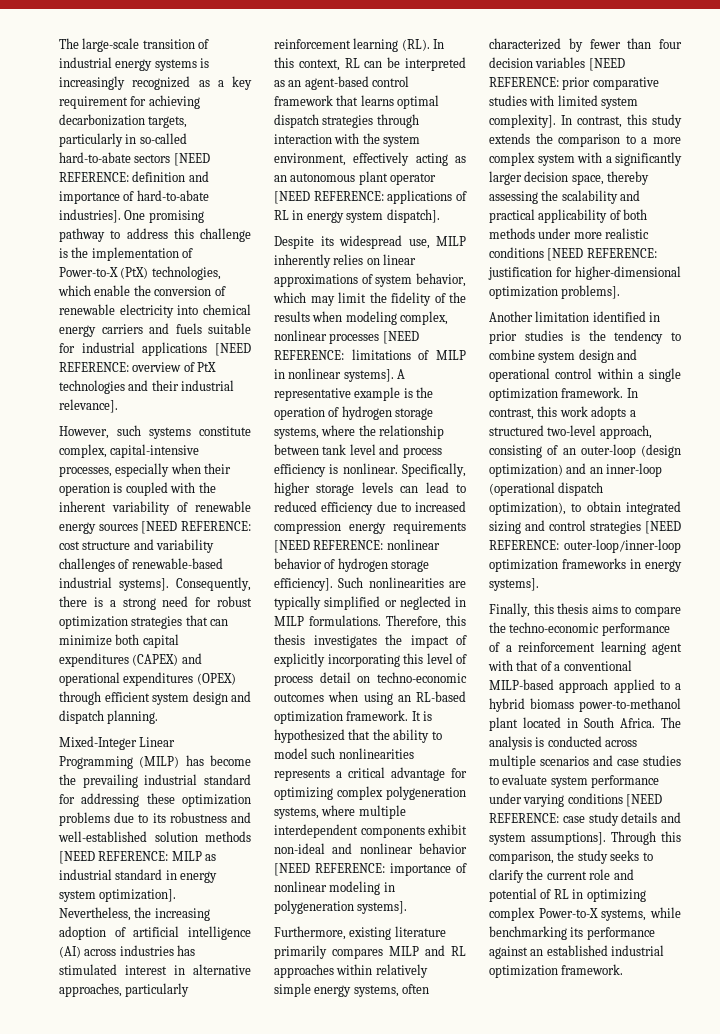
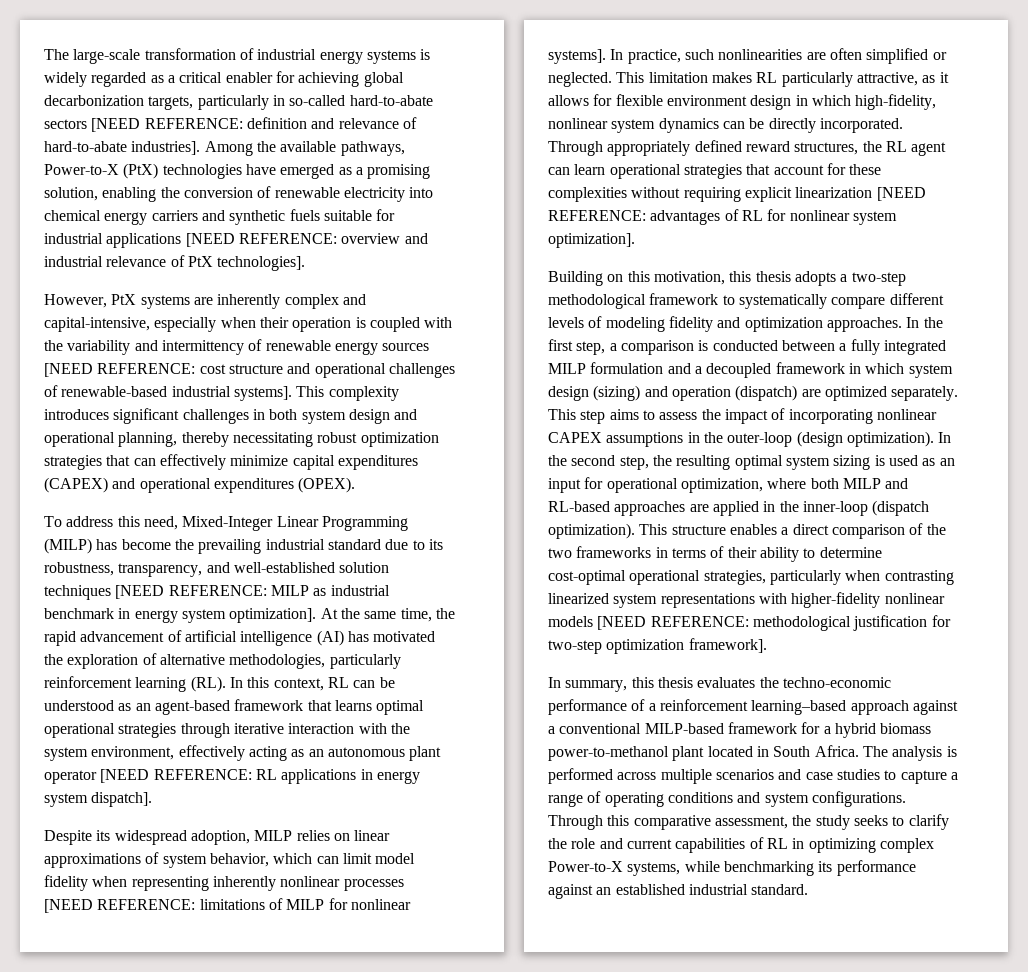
[142,39,195,49] transition -> [144,48,236,60] transformation
[59,76,252,90] [59,96,128,109] increasingly recognized as a key requirement -> [44,72,273,87] widely regarded as a critical enabler
(200, 102) none -> [363,72,404,87] global
[59,191,120,204] importance -> [338,118,399,129] relevance
[124,210,204,223] [59,228,251,242] [59,247,194,261] [59,266,221,280] [58,285,131,296] One promising pathway to address this challenge is the implementation of Power-to-X (PtX) technologies, which enable -> [204,141,405,156] [44,163,431,179] [44,187,157,202] Among the available pathways, Power-to-X (PtX) technologies have emerged as a promising solution, enabling
(169, 328) none -> [229,210,286,225] synthetic
[183,362,217,372] [59,380,235,394] [59,399,118,413] [59,425,251,439] [59,444,200,458] [59,466,112,477] of PtX technologies and their industrial relevance]. // However, such systems constitute complex, capital-intensive processes, -> [404,233,428,244] [44,255,306,271] [44,294,366,309] [44,317,150,332] and industrial relevance of PtX technologies]. // However, PtX systems are inherently complex and capital-intensive,
[59,501,170,515] inherent variability -> [67,340,244,355] variability and intermittency
[156,539,215,553] variability -> [314,363,386,378] operational
[176,577,251,591] [59,596,212,610] Consequently, there is a strong need for -> [296,386,399,401] [44,408,418,424] [44,432,313,447] This complexity introduces significant challenges in both system design and operational planning, thereby necessitating
[59,634,140,646] minimize both -> [159,454,289,470] effectively minimize
[196,673,236,685] [59,691,251,705] [59,710,159,724] (OPEX) through efficient system design and dispatch planning. // -> [298,477,356,493] [44,516,178,530] (OPEX). // To address this need,
[59,793,251,807] [59,812,110,826] for addressing these optimization problems -> (381, 544) none
[169,812,227,823] robustness -> [44,562,203,577] robustness, transparency,
[205,831,251,842] methods -> [44,585,111,600] techniques
[115,869,163,880] standard -> [44,608,114,619] benchmark
[59,907,210,921] [59,926,251,940] [59,945,196,958] [59,964,251,975] [59,983,122,997] Nevertheless, the increasing adoption of artificial intelligence (AI) across industries has stimulated interest in alternative approaches, -> [320,608,455,622] [44,630,436,646] [44,653,326,669] At the same time, the rapid advancement of artificial intelligence (AI) has motivated the exploration of alternative methodologies,
[405,57,466,71] interpreted -> [44,700,114,711] understood
[372,76,410,87] control -> (230, 707) none
[274,114,319,128] dispatch -> [44,723,115,738] operational
(419, 121) none -> [233,723,284,734] iterative
[387,190,467,204] [274,210,289,220] applications of RL -> [255,769,357,784] RL applications
[408,236,466,249] [274,254,331,268] use, MILP inherently -> [190,830,293,845] adoption, MILP
[310,292,466,306] [274,311,449,325] may limit the fidelity of the results when modeling complex, -> [316,853,416,864] [44,875,276,891] can limit model fidelity when representing inherently
[274,369,285,379] in -> [328,898,348,910] for
[397,369,406,379] [274,387,434,401] [274,406,434,420] [274,425,445,439] [274,444,442,458] [274,463,466,477] [274,482,466,496] [274,501,466,515] [274,521,466,534] [274,539,440,553] [274,558,430,572] [274,577,466,591] [274,596,466,610] [274,615,466,629] [274,634,467,648] [274,653,467,667] [274,672,467,686] [274,691,466,705] [274,710,433,724] [274,729,442,743] [274,748,414,759] [274,767,467,781] [274,786,466,800] [274,805,406,819] [274,824,467,838] [274,843,467,854] [274,863,467,876] [274,881,395,895] [274,900,408,914] [274,926,446,940] [274,945,466,959] [274,964,428,978] [274,983,430,997] [489,38,682,52] [489,57,625,71] [489,77,659,90] [489,95,639,109] [489,114,682,128] [489,133,681,147] [489,152,682,166] [489,171,650,185] [489,190,641,204] [489,209,648,223] [489,228,650,239] [489,247,657,261] [488,266,681,280] [489,285,621,299] [489,311,661,322] [489,330,681,344] [489,349,638,363] [489,368,681,382] [489,387,638,401] [489,406,636,420] [489,425,652,439] [489,444,681,458] [489,463,663,477] [489,482,604,496] [489,501,681,515] [489,520,681,534] [489,539,681,553] [489,558,682,572] [489,578,539,591] [489,603,681,617] A representative example is the operation of hydrogen storage systems, where the relationship between tank level and process efficiency is nonlinear. Specifically, higher storage levels can lead to reduced efficiency due to increased compression energy requirements [NEED REFERENCE: nonlinear behavior of hydrogen storage efficiency]. Such nonlinearities are typically simplified or neglected in MILP formulations. Therefore, this thesis investigates the impact of explicitly incorporating this level of process detail on techno-economic outcomes when using an RL-based optimization framework. It is hypothesized that the ability to model such nonlinearities represents a critical advantage for optimizing complex polygeneration systems, where multiple interdependent components exhibit non-ideal and nonlinear behavior [NEED REFERENCE: importance of nonlinear modeling in polygeneration systems]. // Furthermore, existing literature primarily compares MILP and RL approaches within relatively simple energy systems, often characterized by fewer than four decision variables [NEED REFERENCE: prior comparative studies with limited system complexity]. In contrast, this study extends the comparison to a more complex system with a significantly larger decision space, thereby assessing the scalability and practical applicability of both methods under more realistic conditions [NEED REFERENCE: justification for higher-dimensional optimization problems]. // Another limitation identified in prior studies is the tendency to combine system design and operational control within a single optimization framework. In contrast, this work adopts a structured two-level approach, consisting of an outer-loop (design optimization) and an inner-loop (operational dispatch optimization), to obtain integrated sizing and control strategies [NEED REFERENCE: outer-loop/inner-loop optimization frameworks in energy systems]. // Finally, this thesis aims to compare -> [610,48,947,64] [548,72,949,87] [548,94,937,110] [548,118,903,133] [548,140,947,156] [548,163,882,179] [548,187,926,202] [548,209,897,225] [548,233,635,248] [548,271,906,286] [548,293,944,309] [548,316,943,332] [548,339,946,355] [548,362,953,378] [548,385,959,401] [548,408,937,424] [548,431,952,447] [548,455,955,470] [548,477,909,493] [548,500,930,516] [548,523,946,539] [548,546,882,562] [548,570,954,585] [548,592,945,608] [548,615,951,631] [548,638,767,654] [548,677,756,692] In practice, such nonlinearities are often simplified or neglected. This limitation makes RL particularly attractive, as it allows for flexible environment design in which high-fidelity, nonlinear system dynamics can be directly incorporated. Through appropriately defined reward structures, the RL agent can learn operational strategies that account for these complexities without requiring explicit linearization [NEED REFERENCE: advantages of RL for nonlinear system optimization]. // Building on this motivation, this thesis adopts a two-step methodological framework to systematically compare different levels of modeling fidelity and optimization approaches. In the first step, a comparison is conducted between a fully integrated MILP formulation and a decoupled framework in which system design (sizing) and operation (dispatch) are optimized separately. This step aims to assess the impact of incorporating nonlinear CAPEX assumptions in the outer-loop (design optimization). In the second step, the resulting optimal system sizing is used as an input for operational optimization, where both MILP and RL-based approaches are applied in the inner-loop (dispatch optimization). This structure enables a direct comparison of the two frameworks in terms of their ability to determine cost-optimal operational strategies, particularly when contrasting linearized system representations with higher-fidelity nonlinear models [NEED REFERENCE: methodological justification for two-step optimization framework]. // In summary, this thesis evaluates
[600,641,682,655] [488,660,632,671] [489,679,670,693] learning agent with that of a conventional MILP-based approach applied to -> [751,700,958,715] [548,722,821,734] learning–based approach against a conventional MILP-based framework for
[547,736,602,747] conducted -> [548,768,613,784] performed
[502,774,660,788] [489,793,663,807] [489,812,658,826] evaluate system performance under varying conditions [NEED REFERENCE: case study details -> [900,770,958,784] [548,791,733,807] capture a range of operating conditions
[531,832,606,845] assumptions]. -> [811,791,906,807] configurations.
[489,851,554,864] comparison, -> [633,815,788,830] comparative assessment,
[546,871,587,880] current -> (567, 843) none
[489,888,537,902] potential -> [626,838,746,853] current capabilities
[489,964,624,978] optimization framework. -> [751,884,809,895] standard.

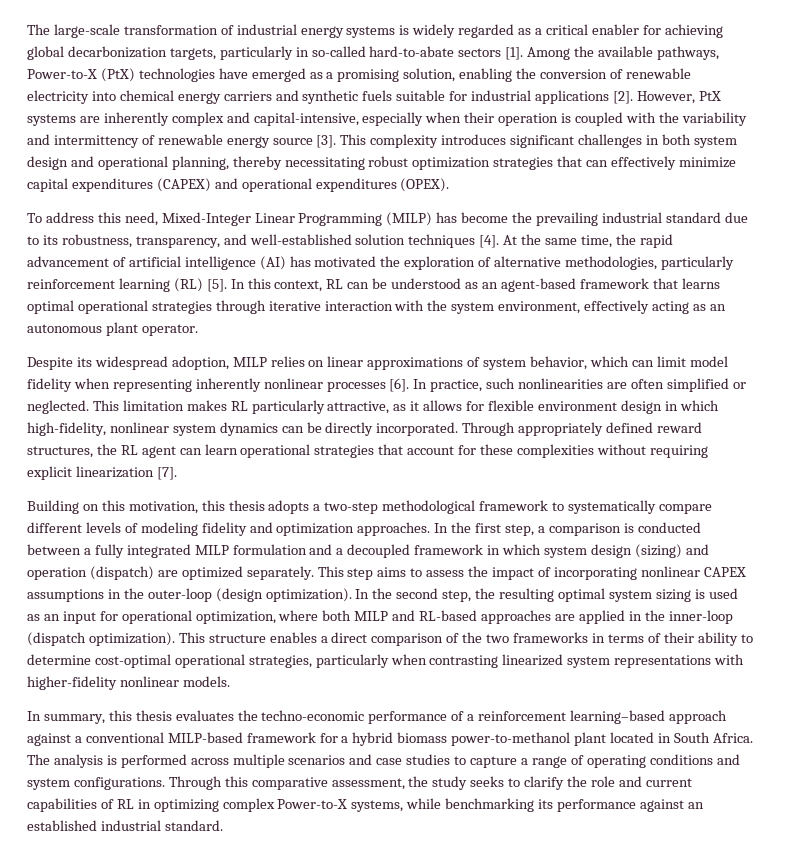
[91,117,417,132] [44,141,201,155] [NEED REFERENCE: definition and relevance of hard-to-abate industries]. -> [505,47,524,60] [1].
[185,233,428,247] [44,255,306,271] [NEED REFERENCE: overview and industrial relevance of PtX technologies]. // -> [612,91,633,104] [2].
[382,343,430,351] [44,363,455,378] [44,385,292,401] sources [NEED REFERENCE: cost structure and operational challenges of renewable-based industrial systems]. -> [272,135,337,148] source [3].
[115,585,390,599] [44,608,317,623] [NEED REFERENCE: MILP as industrial benchmark in energy system optimization]. -> [479,235,500,248] [4].
[190,676,226,692] (RL). -> [173,278,227,292] (RL) [5].
[44,769,420,784] [44,792,153,807] operator [NEED REFERENCE: RL applications in energy system dispatch]. -> [141,324,198,336] operator.
[44,898,411,913] [548,49,606,64] [NEED REFERENCE: limitations of MILP for nonlinear systems]. -> [389,378,410,392] [6].
[876,187,926,201] [548,209,897,225] [548,233,635,248] [NEED REFERENCE: advantages of RL for nonlinear system optimization]. -> [156,467,177,480] [7].
[548,615,951,631] [548,638,767,654] models [NEED REFERENCE: methodological justification for two-step optimization framework]. -> [182,676,230,687] models.

